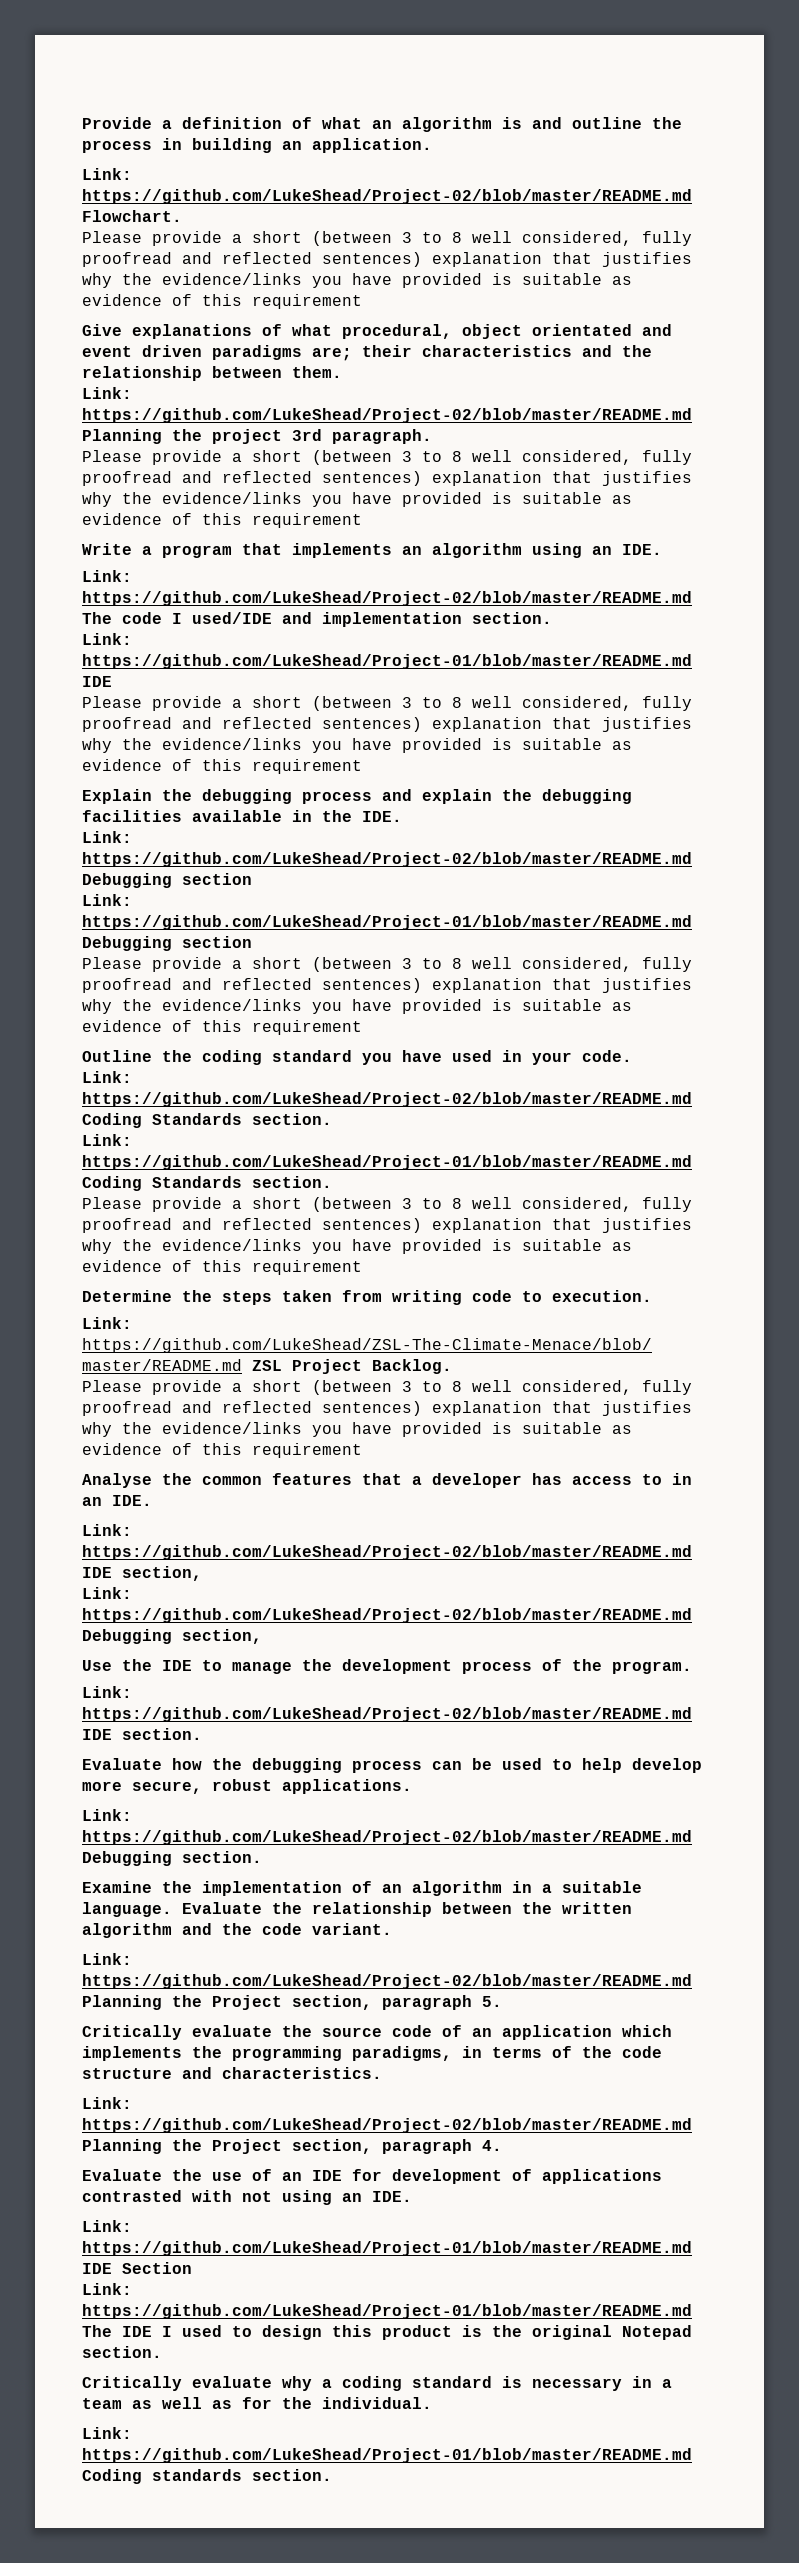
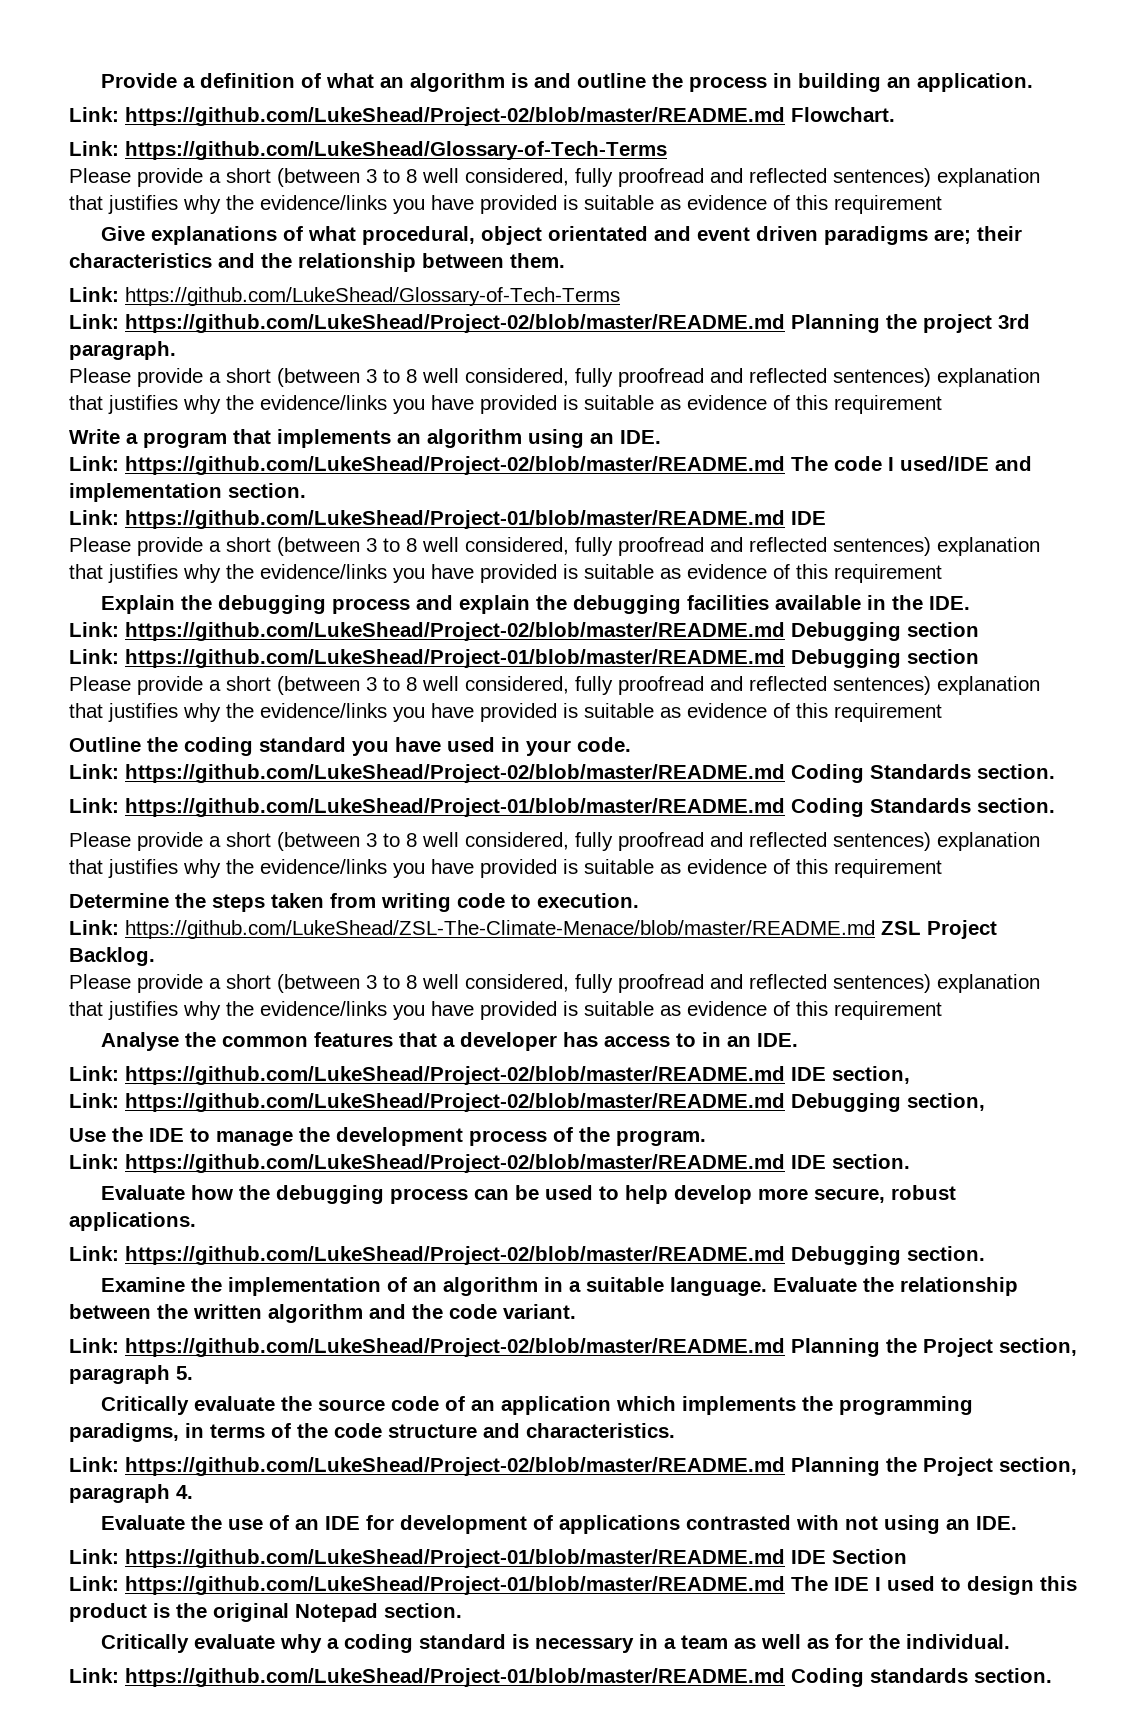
(182, 216) none -> [69,141,667,160] // Link: https://github.com/LukeShead/Glossary-of-Tech-Terms
(342, 372) none -> [69,287,620,306] // Link: https://github.com/LukeShead/Glossary-of-Tech-Terms

